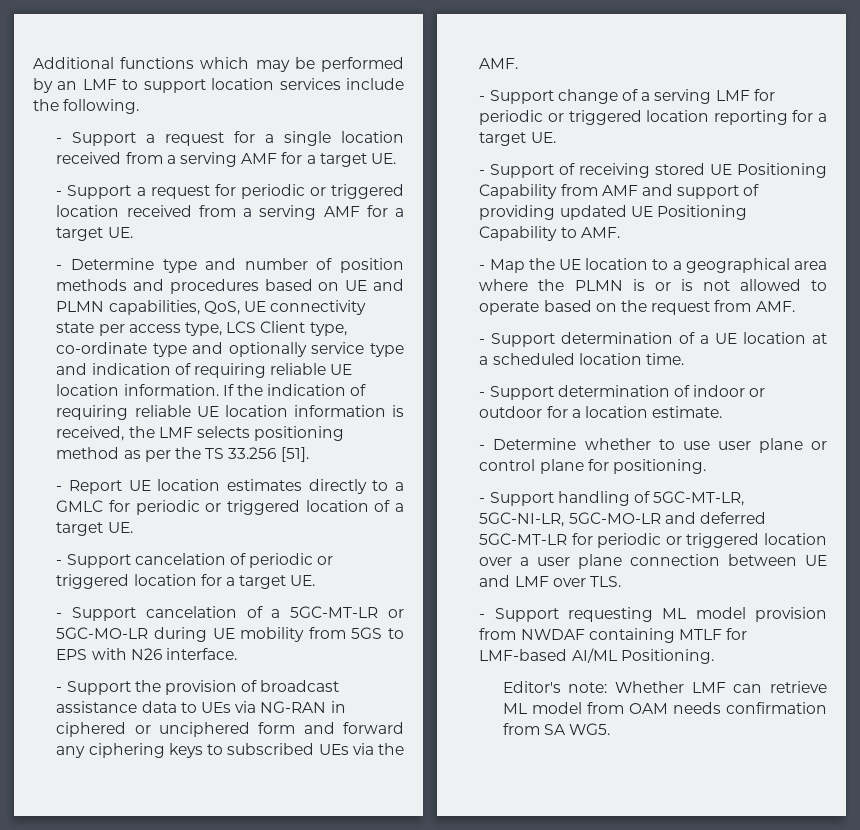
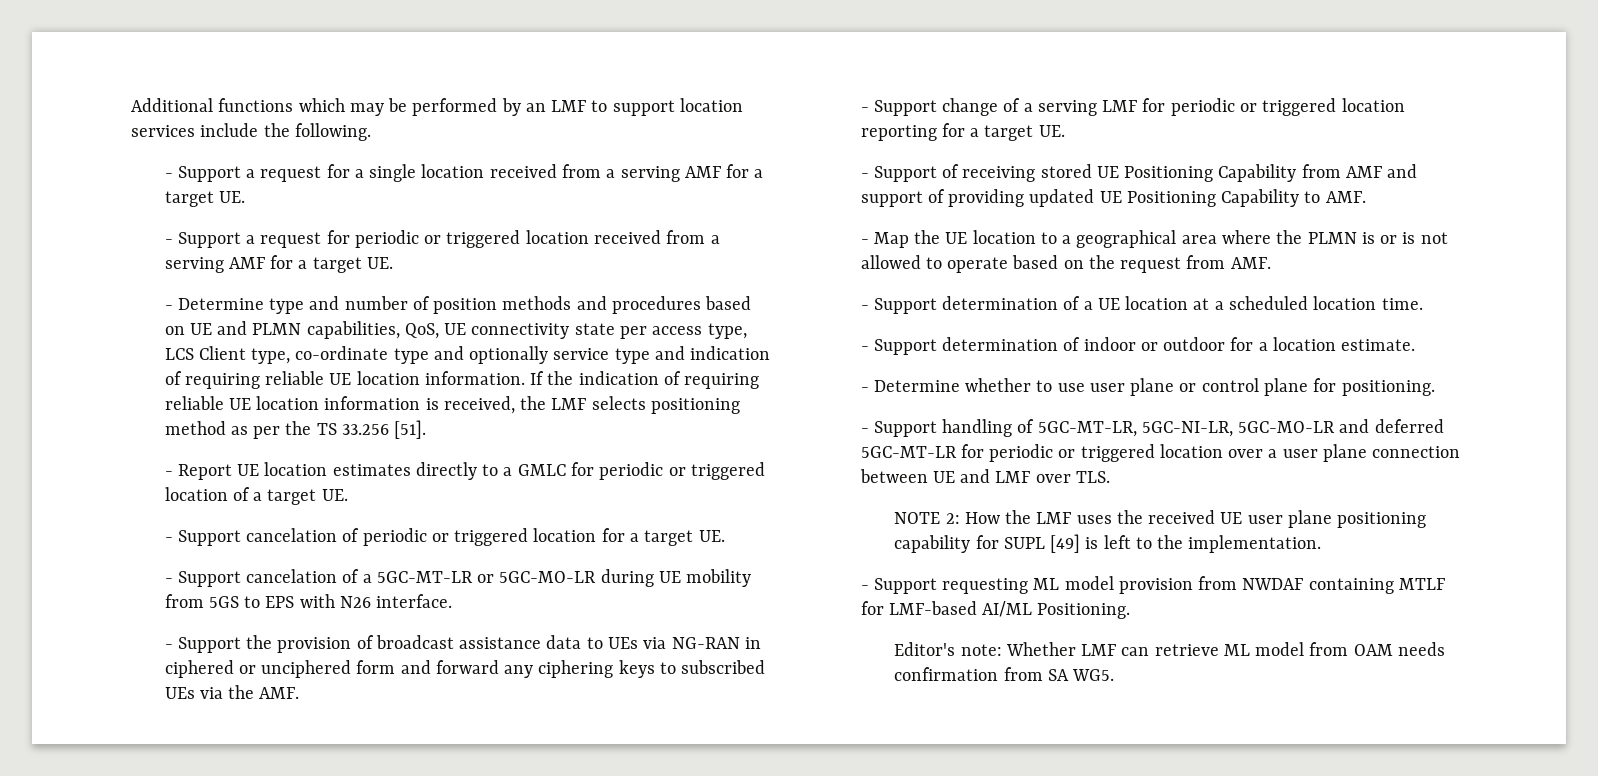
(621, 581) none -> [894,510,1427,528] [894,534,1322,553] // NOTE 2: How the LMF uses the received UE user plane positioning capability for SUPL [49] is left to the implementation.

